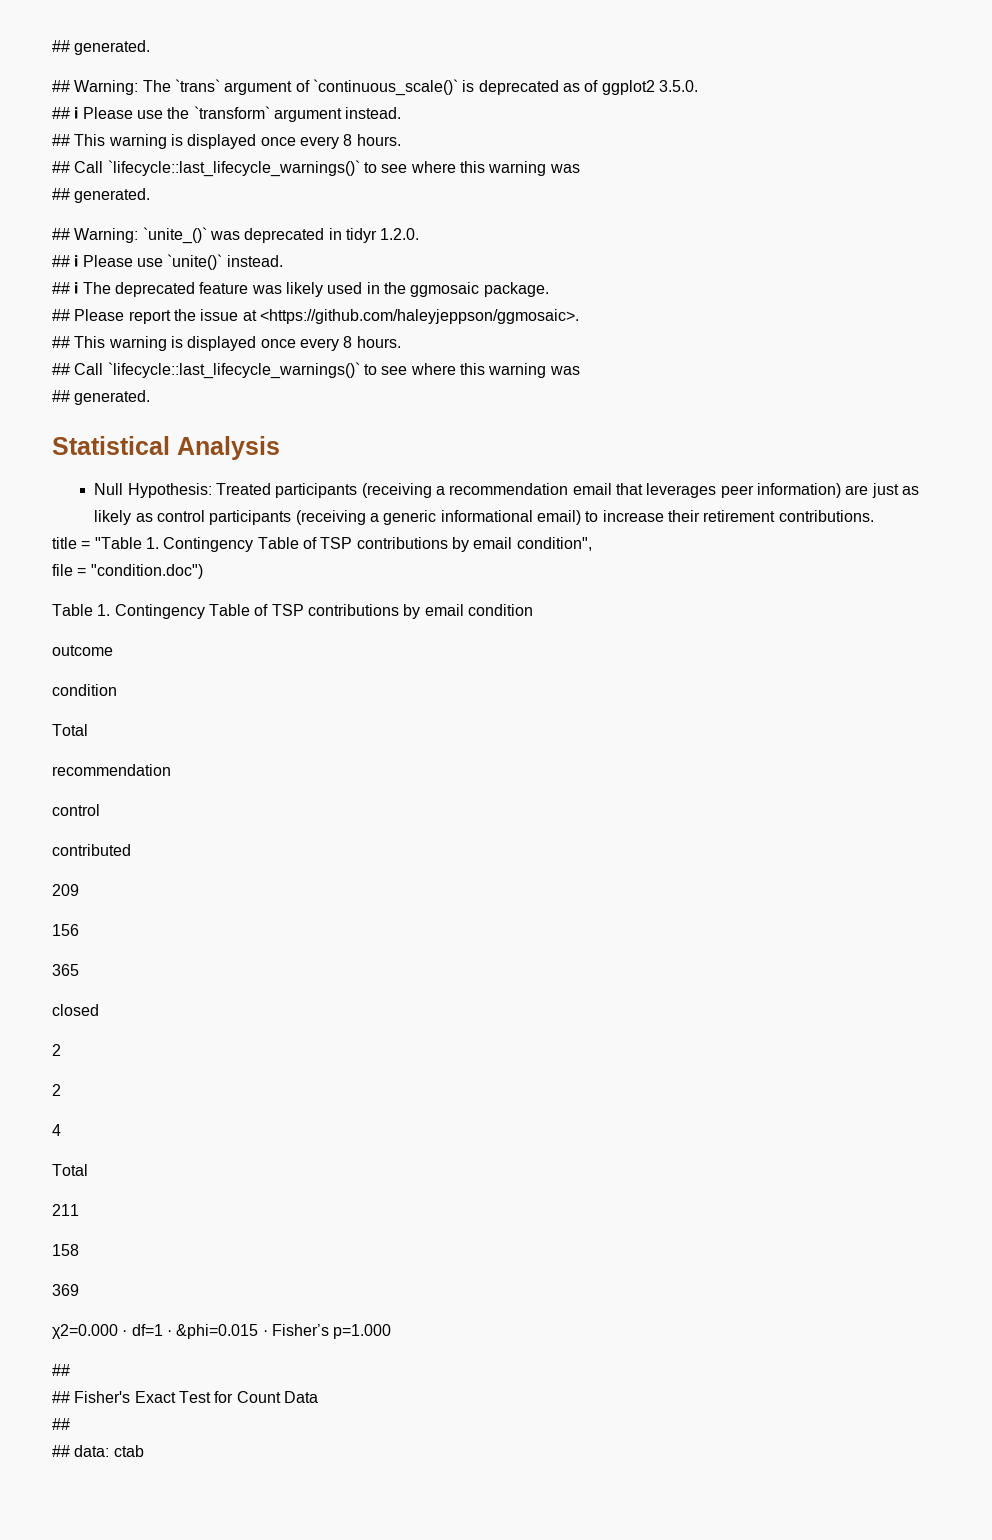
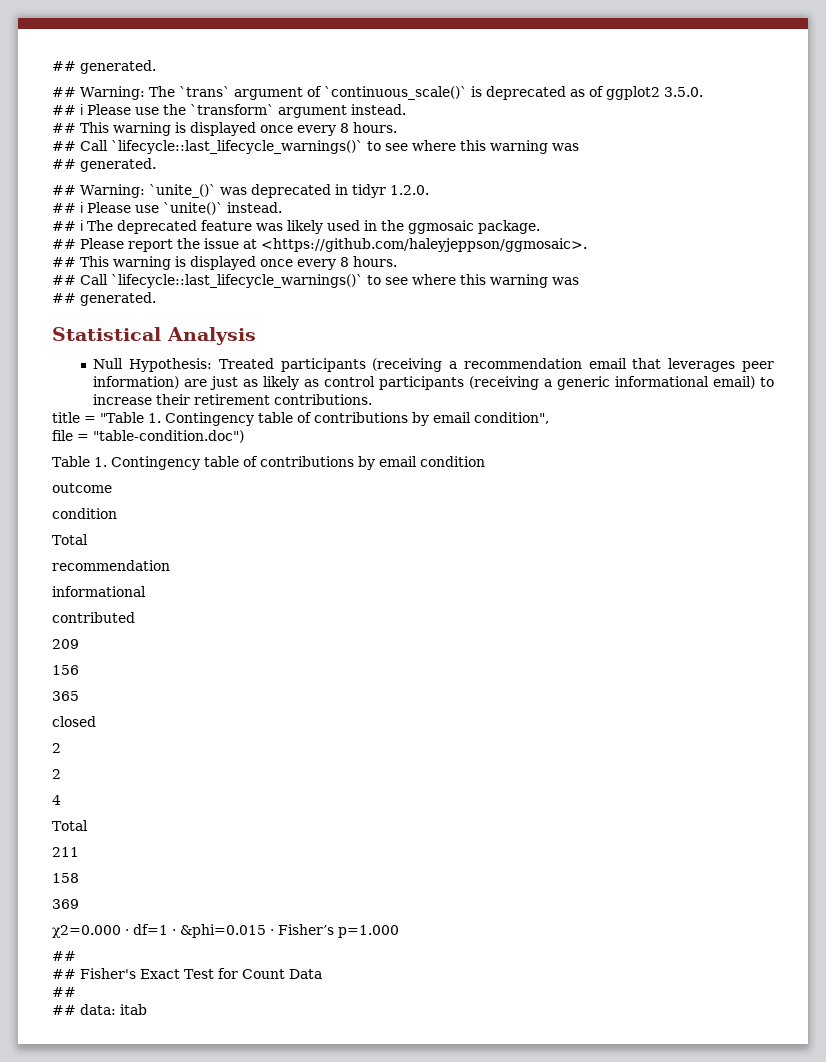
[257,537,353,549] Table of TSP -> [257,412,312,423] table of
[90,564,203,579] "condition.doc") -> [93,430,244,443] "table-condition.doc")
[208,604,304,616] Table of TSP -> [203,456,258,467] table of
[52,804,100,816] control -> [52,586,146,597] informational
[113,1445,144,1457] ctab -> [120,1004,147,1015] itab

